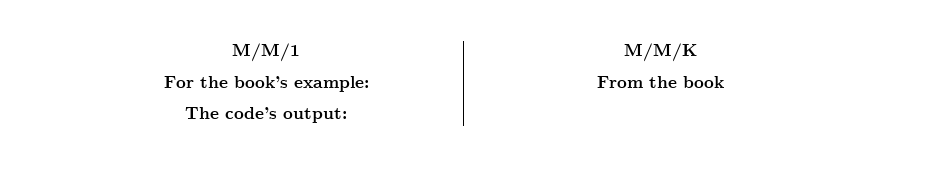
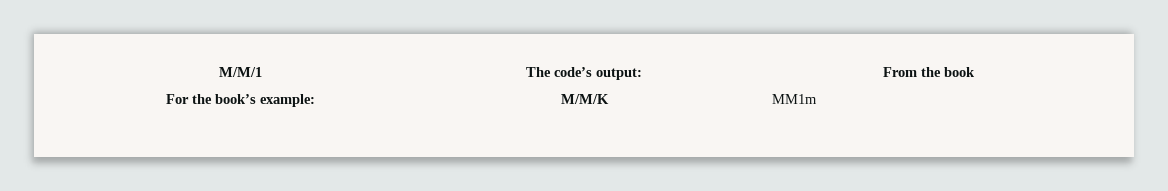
(724, 82) none -> [772,94,817,104] // MM1m

